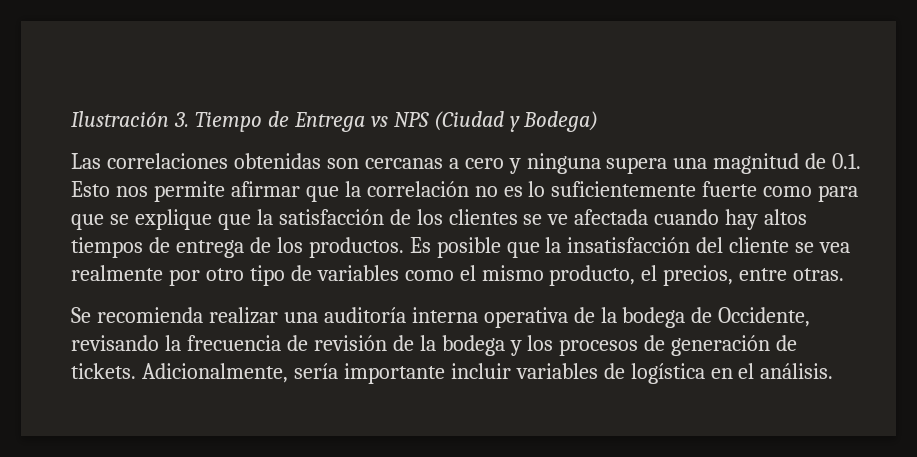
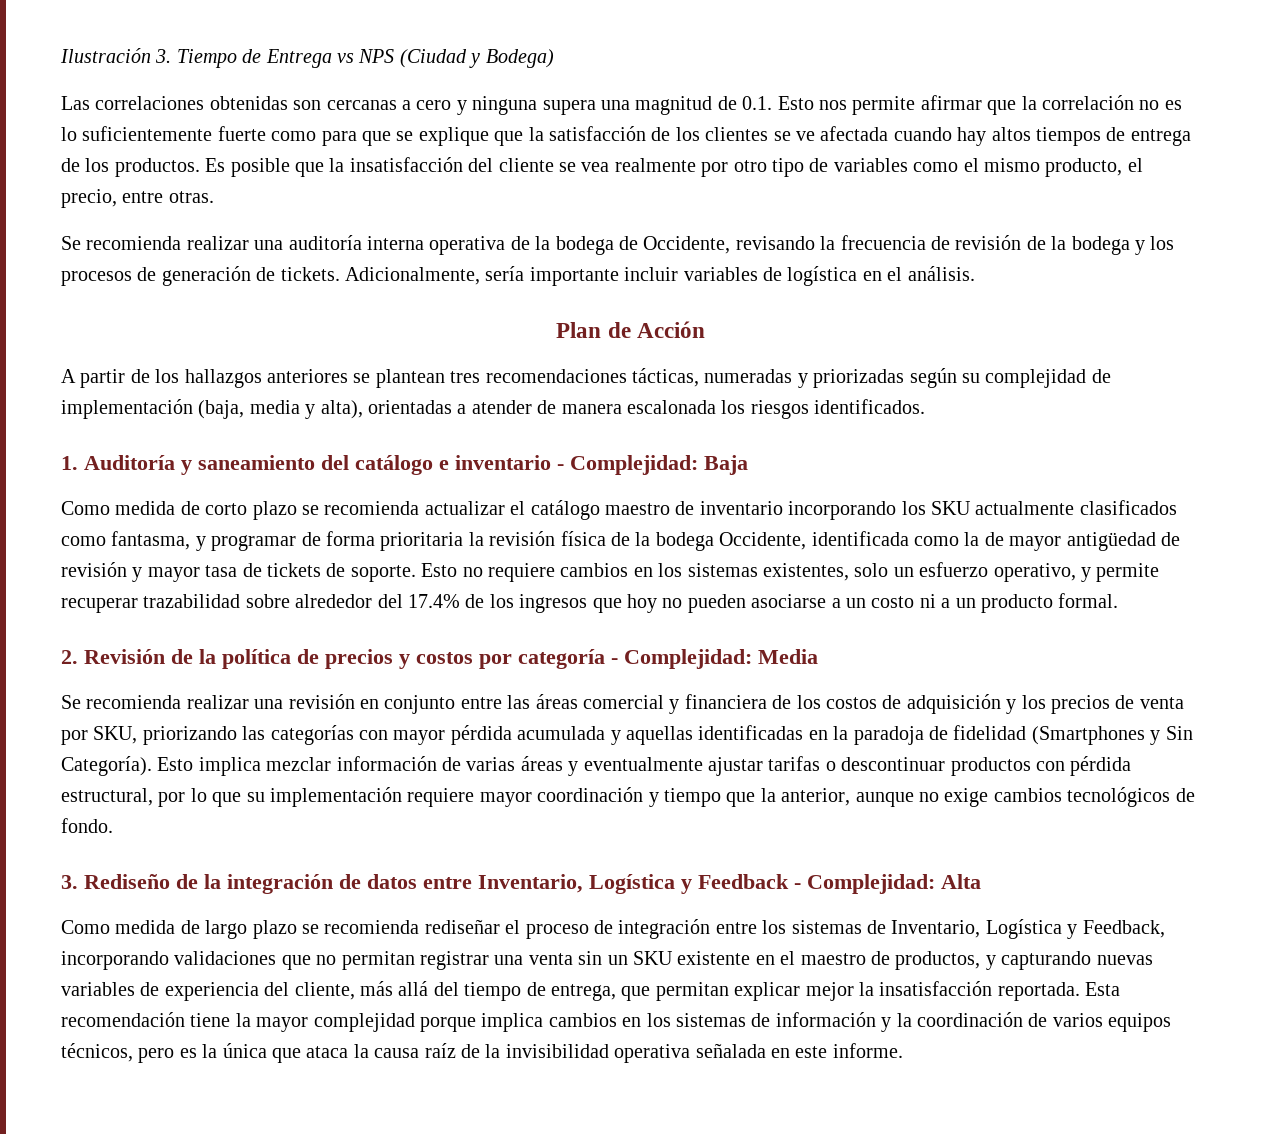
[663,265,734,286] precios, -> [61,189,117,208] precio,
(834, 371) none -> [556,321,705,338] [61,368,1111,388] [61,399,926,419] [61,455,748,475] [61,500,1177,520] [61,531,1180,551] [61,562,1160,582] [61,593,1119,613] [61,649,818,669] [61,694,1184,714] [61,725,1193,745] [61,756,1132,776] [61,787,1195,807] [61,818,113,833] [61,874,981,894] [61,919,1165,939] [61,951,1153,970] [61,981,1121,1001] [61,1012,1172,1032] [61,1043,903,1063] // Plan de Acción // A partir de los hallazgos anteriores se plantean tres recomendaciones tácticas, numeradas y priorizadas según su complejidad de implementación (baja, media y alta), orientadas a atender de manera escalonada los riesgos identificados. // 1. Auditoría y saneamiento del catálogo e inventario - Complejidad: Baja // Como medida de corto plazo se recomienda actualizar el catálogo maestro de inventario incorporando los SKU actualmente clasificados como fantasma, y programar de forma prioritaria la revisión física de la bodega Occidente, identificada como la de mayor antigüedad de revisión y mayor tasa de tickets de soporte. Esto no requiere cambios en los sistemas existentes, solo un esfuerzo operativo, y permite recuperar trazabilidad sobre alrededor del 17.4% de los ingresos que hoy no pueden asociarse a un costo ni a un producto formal. // 2. Revisión de la política de precios y costos por categoría - Complejidad: Media // Se recomienda realizar una revisión en conjunto entre las áreas comercial y financiera de los costos de adquisición y los precios de venta por SKU, priorizando las categorías con mayor pérdida acumulada y aquellas identificadas en la paradoja de fidelidad (Smartphones y Sin Categoría). Esto implica mezclar información de varias áreas y eventualmente ajustar tarifas o descontinuar productos con pérdida estructural, por lo que su implementación requiere mayor coordinación y tiempo que la anterior, aunque no exige cambios tecnológicos de fondo. // 3. Rediseño de la integración de datos entre Inventario, Logística y Feedback - Complejidad: Alta // Como medida de largo plazo se recomienda rediseñar el proceso de integración entre los sistemas de Inventario, Logística y Feedback, incorporando validaciones que no permitan registrar una venta sin un SKU existente en el maestro de productos, y capturando nuevas variables de experiencia del cliente, más allá del tiempo de entrega, que permitan explicar mejor la insatisfacción reportada. Esta recomendación tiene la mayor complejidad porque implica cambios en los sistemas de información y la coordinación de varios equipos técnicos, pero es la única que ataca la causa raíz de la invisibilidad operativa señalada en este informe.

